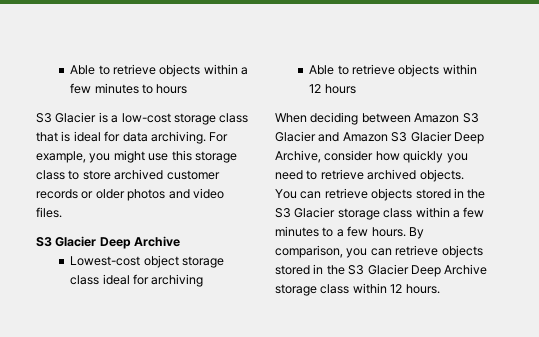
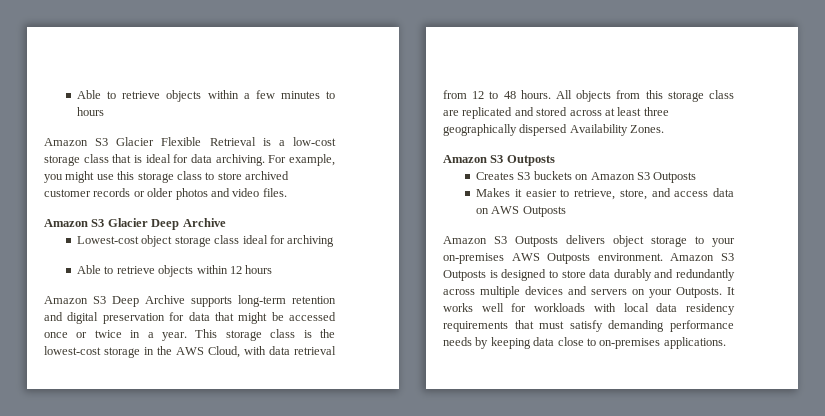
[36,112,97,123] S3 Glacier -> [44,137,256,146] Amazon S3 Glacier Flexible Retrieval
(62, 212) none -> [44,219,88,227] Amazon
[275,112,479,125] [275,131,484,144] [275,150,468,163] [275,169,464,182] [275,188,486,201] [275,207,485,220] [275,226,424,239] [275,245,483,258] [275,264,488,277] [275,283,440,296] When deciding between Amazon S3 Glacier and Amazon S3 Glacier Deep Archive, consider how quickly you need to retrieve archived objects. You can retrieve objects stored in the S3 Glacier storage class within a few minutes to a few hours. By comparison, you can retrieve objects stored in the S3 Glacier Deep Archive storage class within 12 hours. -> [44,295,336,307] [44,312,336,324] [44,329,335,341] [44,346,336,358] [443,90,734,102] [443,107,669,119] [443,124,665,136] [443,155,555,166] [476,171,697,183] [476,188,734,200] [476,206,566,217] [443,235,735,247] [443,253,734,264] [443,269,735,281] [443,286,735,298] [443,303,735,315] [443,320,734,332] [443,337,726,349] Amazon S3 Deep Archive supports long-term retention and digital preservation for data that might be accessed once or twice in a year. This storage class is the lowest-cost storage in the AWS Cloud, with data retrieval from 12 to 48 hours. All objects from this storage class are replicated and stored across at least three geographically dispersed Availability Zones. // Amazon S3 Outposts // Creates S3 buckets on Amazon S3 Outposts // Makes it easier to retrieve, store, and access data on AWS Outposts // Amazon S3 Outposts delivers object storage to your on-premises AWS Outposts environment. Amazon S3 Outposts is designed to store data durably and redundantly across multiple devices and servers on your Outposts. It works well for workloads with local data residency requirements that must satisfy demanding performance needs by keeping data close to on-premises applications.

